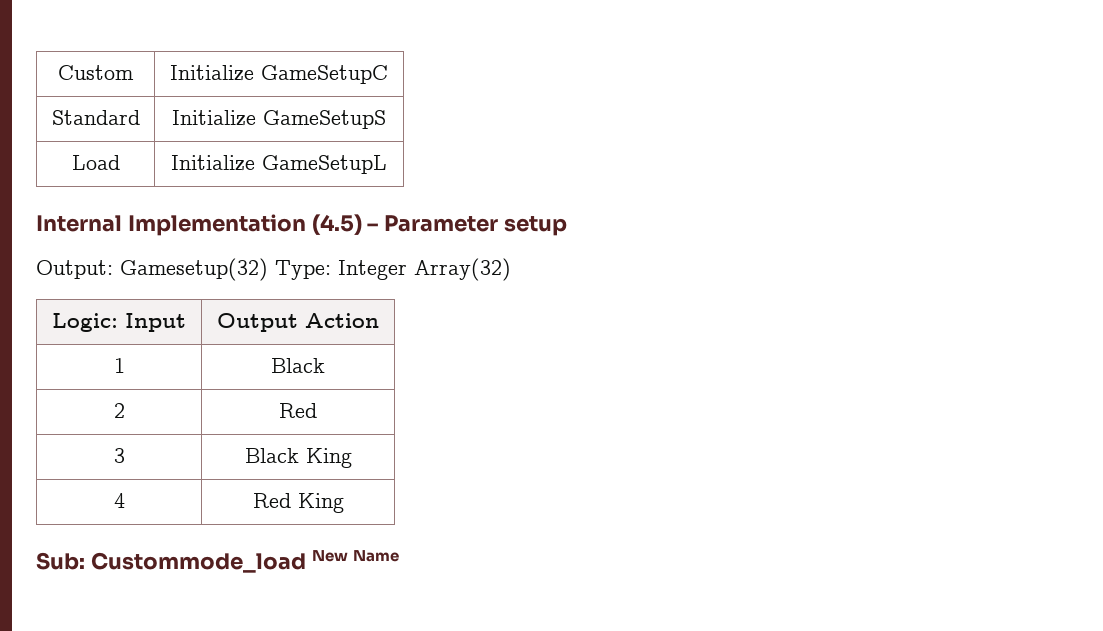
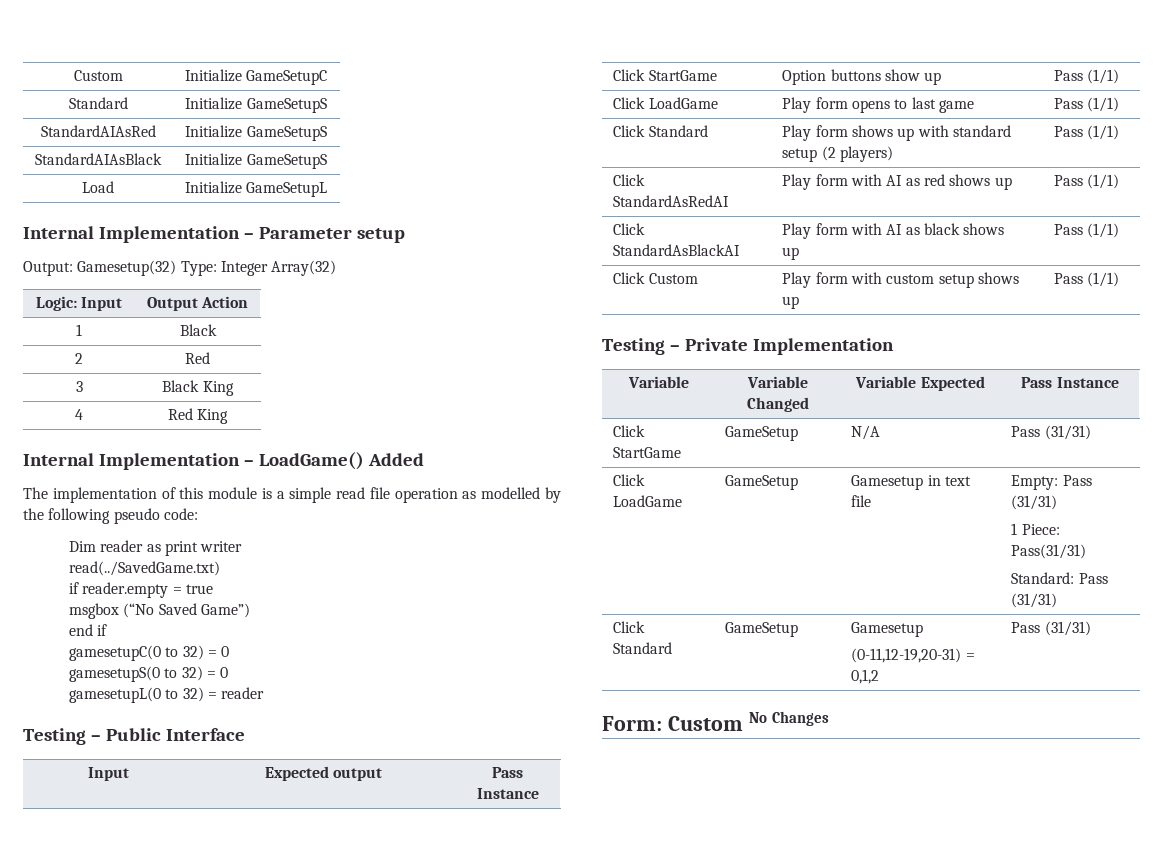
(386, 119) none -> [40,125,156,137] [185,125,327,141] [35,153,162,165] [185,153,327,169] // StandardAIAsRed | Initialize GameSetupS // StandardAIAsBlack | Initialize GameSetupS
[311,214,362,235] (4.5) -> (240, 234) none
[36,550,400,573] Sub: Custommode_load New Name -> [23,452,424,470] [23,487,561,503] [23,508,198,524] [69,540,243,556] [69,561,221,576] [69,582,213,598] [69,603,250,619] [69,624,108,636] [69,645,230,661] [69,666,229,682] [69,687,265,703] [23,728,245,745] [87,767,129,781] [264,766,383,781] [492,767,523,778] [476,788,539,799] [613,69,717,81] [782,69,942,85] [1053,69,1120,84] [613,97,718,109] [782,97,974,113] [1053,97,1120,112] [613,125,708,137] [782,125,1011,141] [782,146,893,162] [1053,125,1120,140] [613,174,646,186] [613,195,730,207] [782,174,1012,190] [1053,174,1120,189] [613,223,646,235] [613,244,741,256] [782,223,1005,239] [782,247,800,260] [1053,223,1120,238] [613,272,698,284] [782,272,1019,288] [782,296,800,309] [1053,272,1120,287] [602,338,894,355] [627,376,689,388] [746,376,808,388] [746,397,809,412] [855,376,985,391] [1021,377,1119,388] [613,425,646,437] [613,447,682,458] [725,426,799,441] [851,425,881,440] [1011,425,1091,440] [613,474,646,486] [613,495,683,507] [725,475,799,490] [851,475,971,490] [851,495,872,507] [1011,475,1092,490] [1011,495,1058,510] [1011,523,1060,535] [1011,544,1087,559] [1011,572,1108,584] [1011,593,1058,608] [613,621,646,633] [613,642,673,654] [725,622,799,637] [851,622,924,637] [851,648,975,663] [851,669,880,684] [1011,621,1091,636] [602,711,830,731] Internal Implementation – LoadGame() Added // The implementation of this module is a simple read file operation as modelled by the following pseudo code: // Dim reader as print writer // read(../SavedGame.txt) // if reader.empty = true // msgbox (“No Saved Game”) // end if // gamesetupC(0 to 32) = 0 // gamesetupS(0 to 32) = 0 // gamesetupL(0 to 32) = reader // Testing – Public Interface // Input | Expected output | Pass Instance // Click StartGame | Option buttons show up | Pass (1/1) // Click LoadGame | Play form opens to last game | Pass (1/1) // Click Standard | Play form shows up with standard setup (2 players) | Pass (1/1) // Click StandardAsRedAI | Play form with AI as red shows up | Pass (1/1) // Click StandardAsBlackAI | Play form with AI as black shows up | Pass (1/1) // Click Custom | Play form with custom setup shows up | Pass (1/1) // Testing – Private Implementation // Variable | Variable Changed | Variable Expected | Pass Instance // Click StartGame | GameSetup | N/A | Pass (31/31) // Click LoadGame | GameSetup | Gamesetup in text file | Empty: Pass (31/31) // 1 Piece: Pass(31/31) // Standard: Pass (31/31) // Click Standard | GameSetup | Gamesetup // (0-11,12-19,20-31) = 0,1,2 | Pass (31/31) // Form: Custom No Changes

